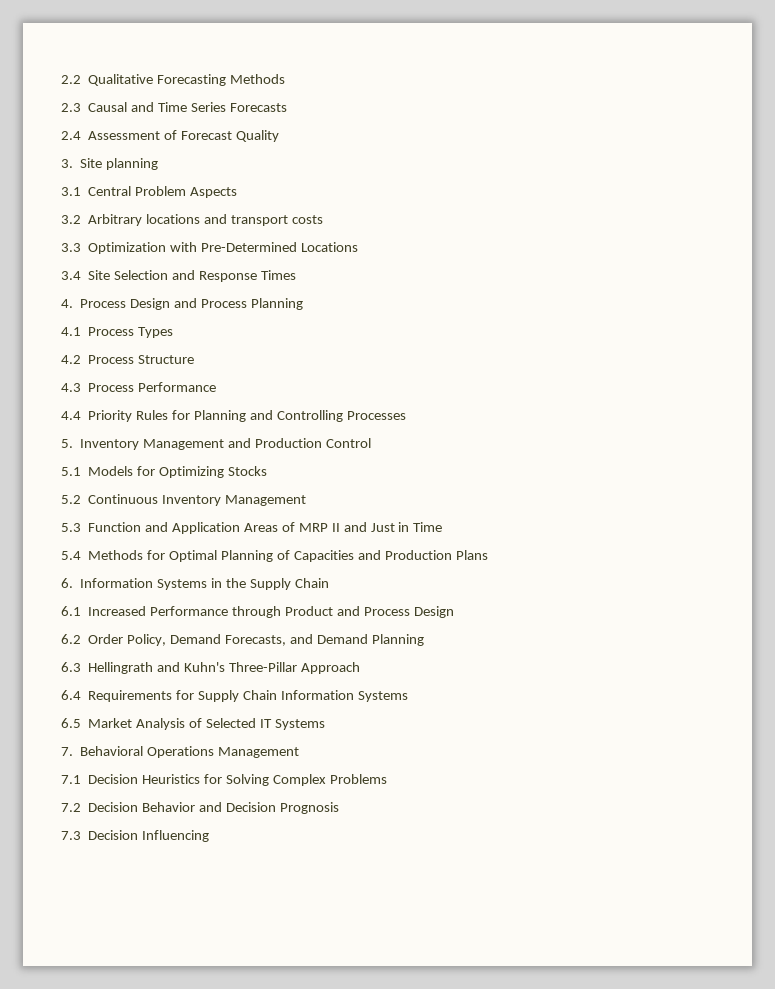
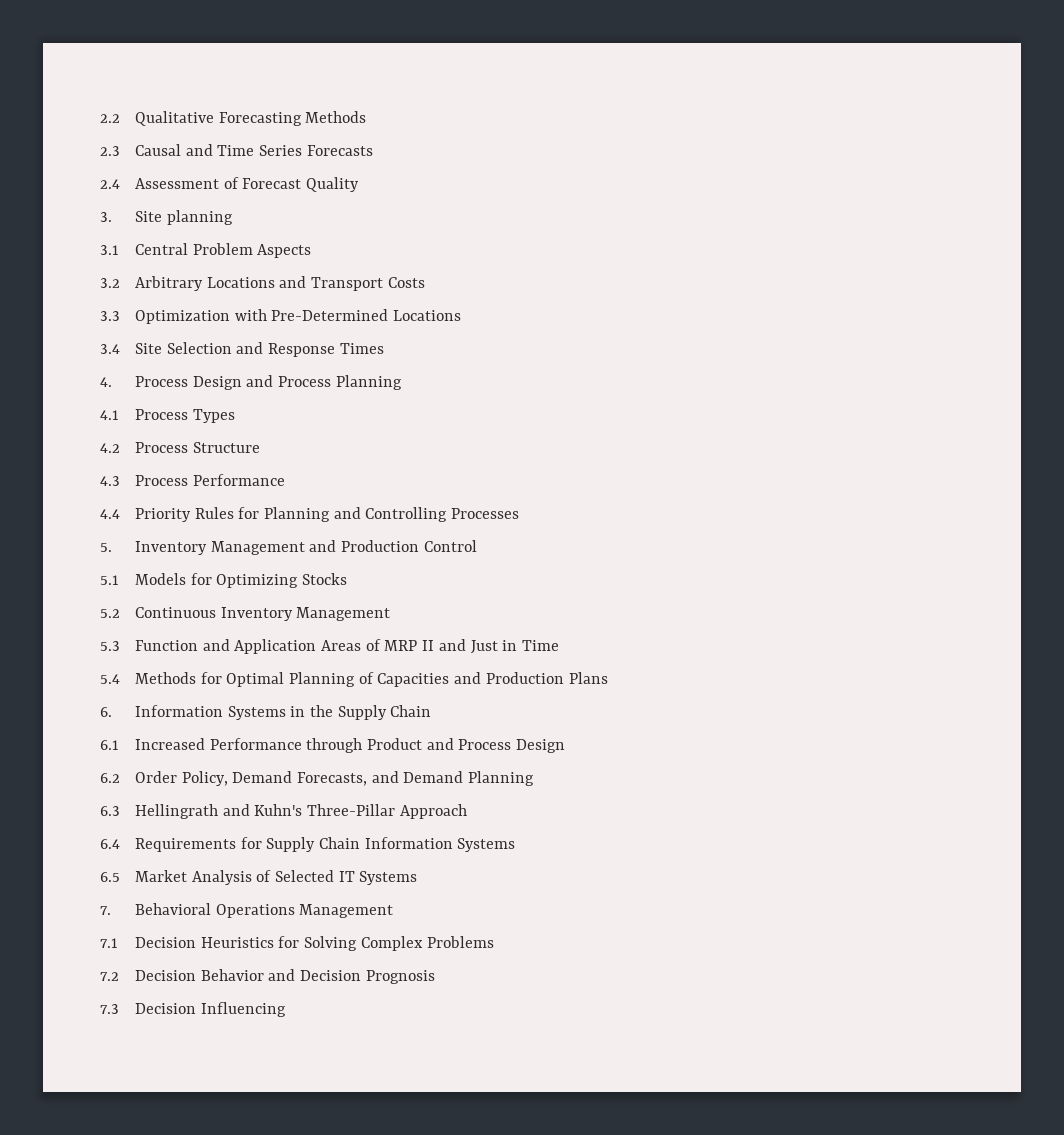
[146,214,323,226] locations and transport costs -> [206,276,425,291] Locations and Transport Costs

